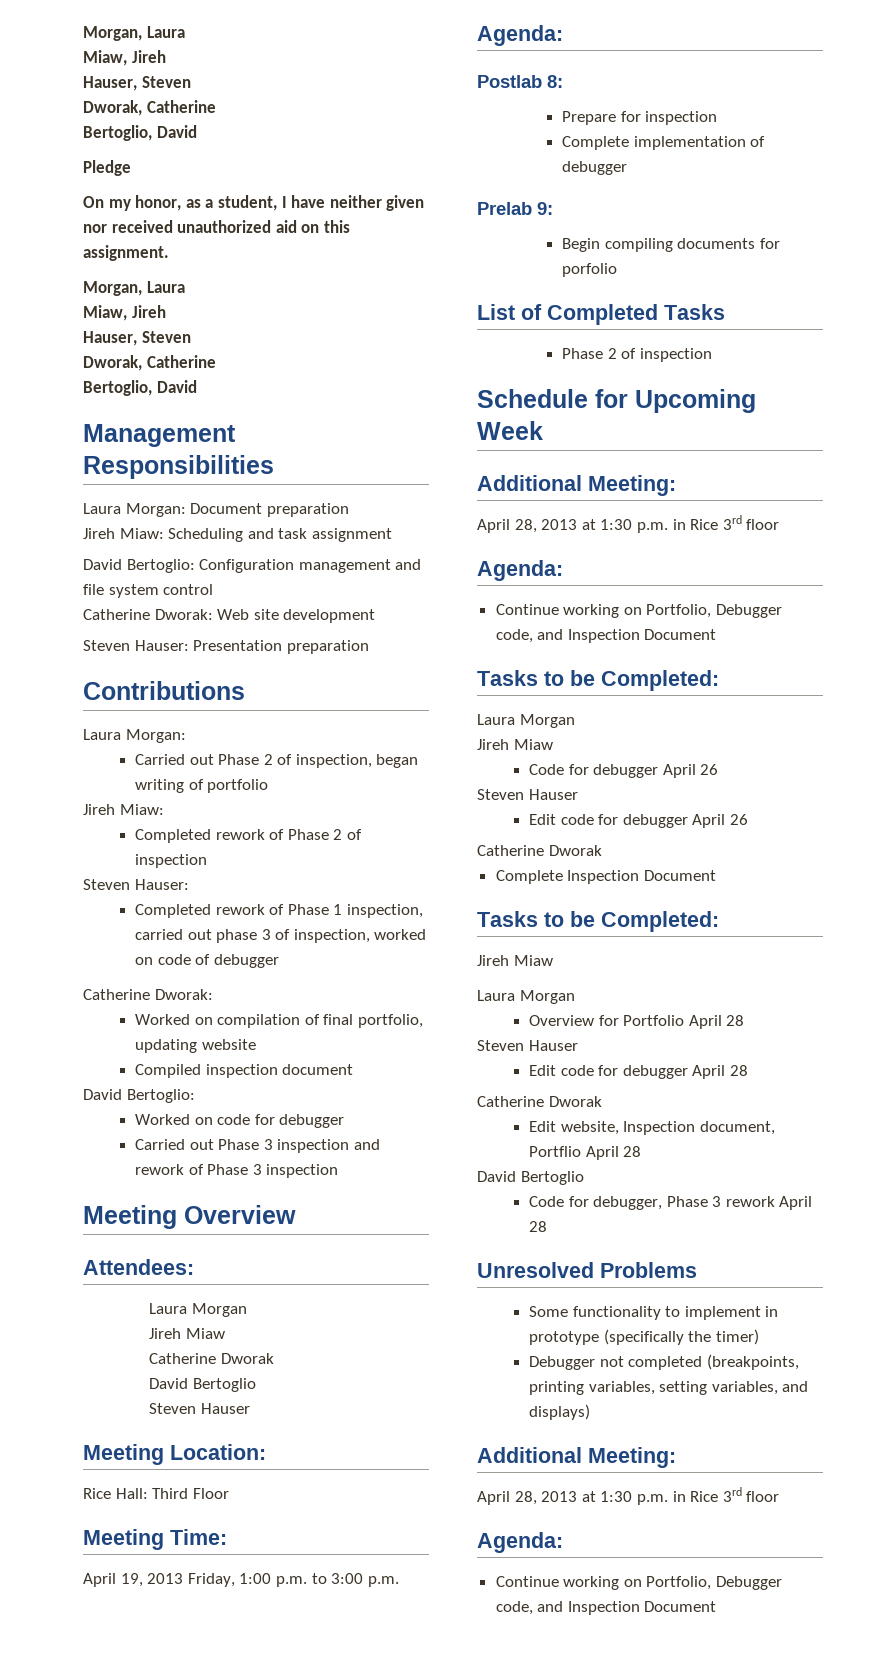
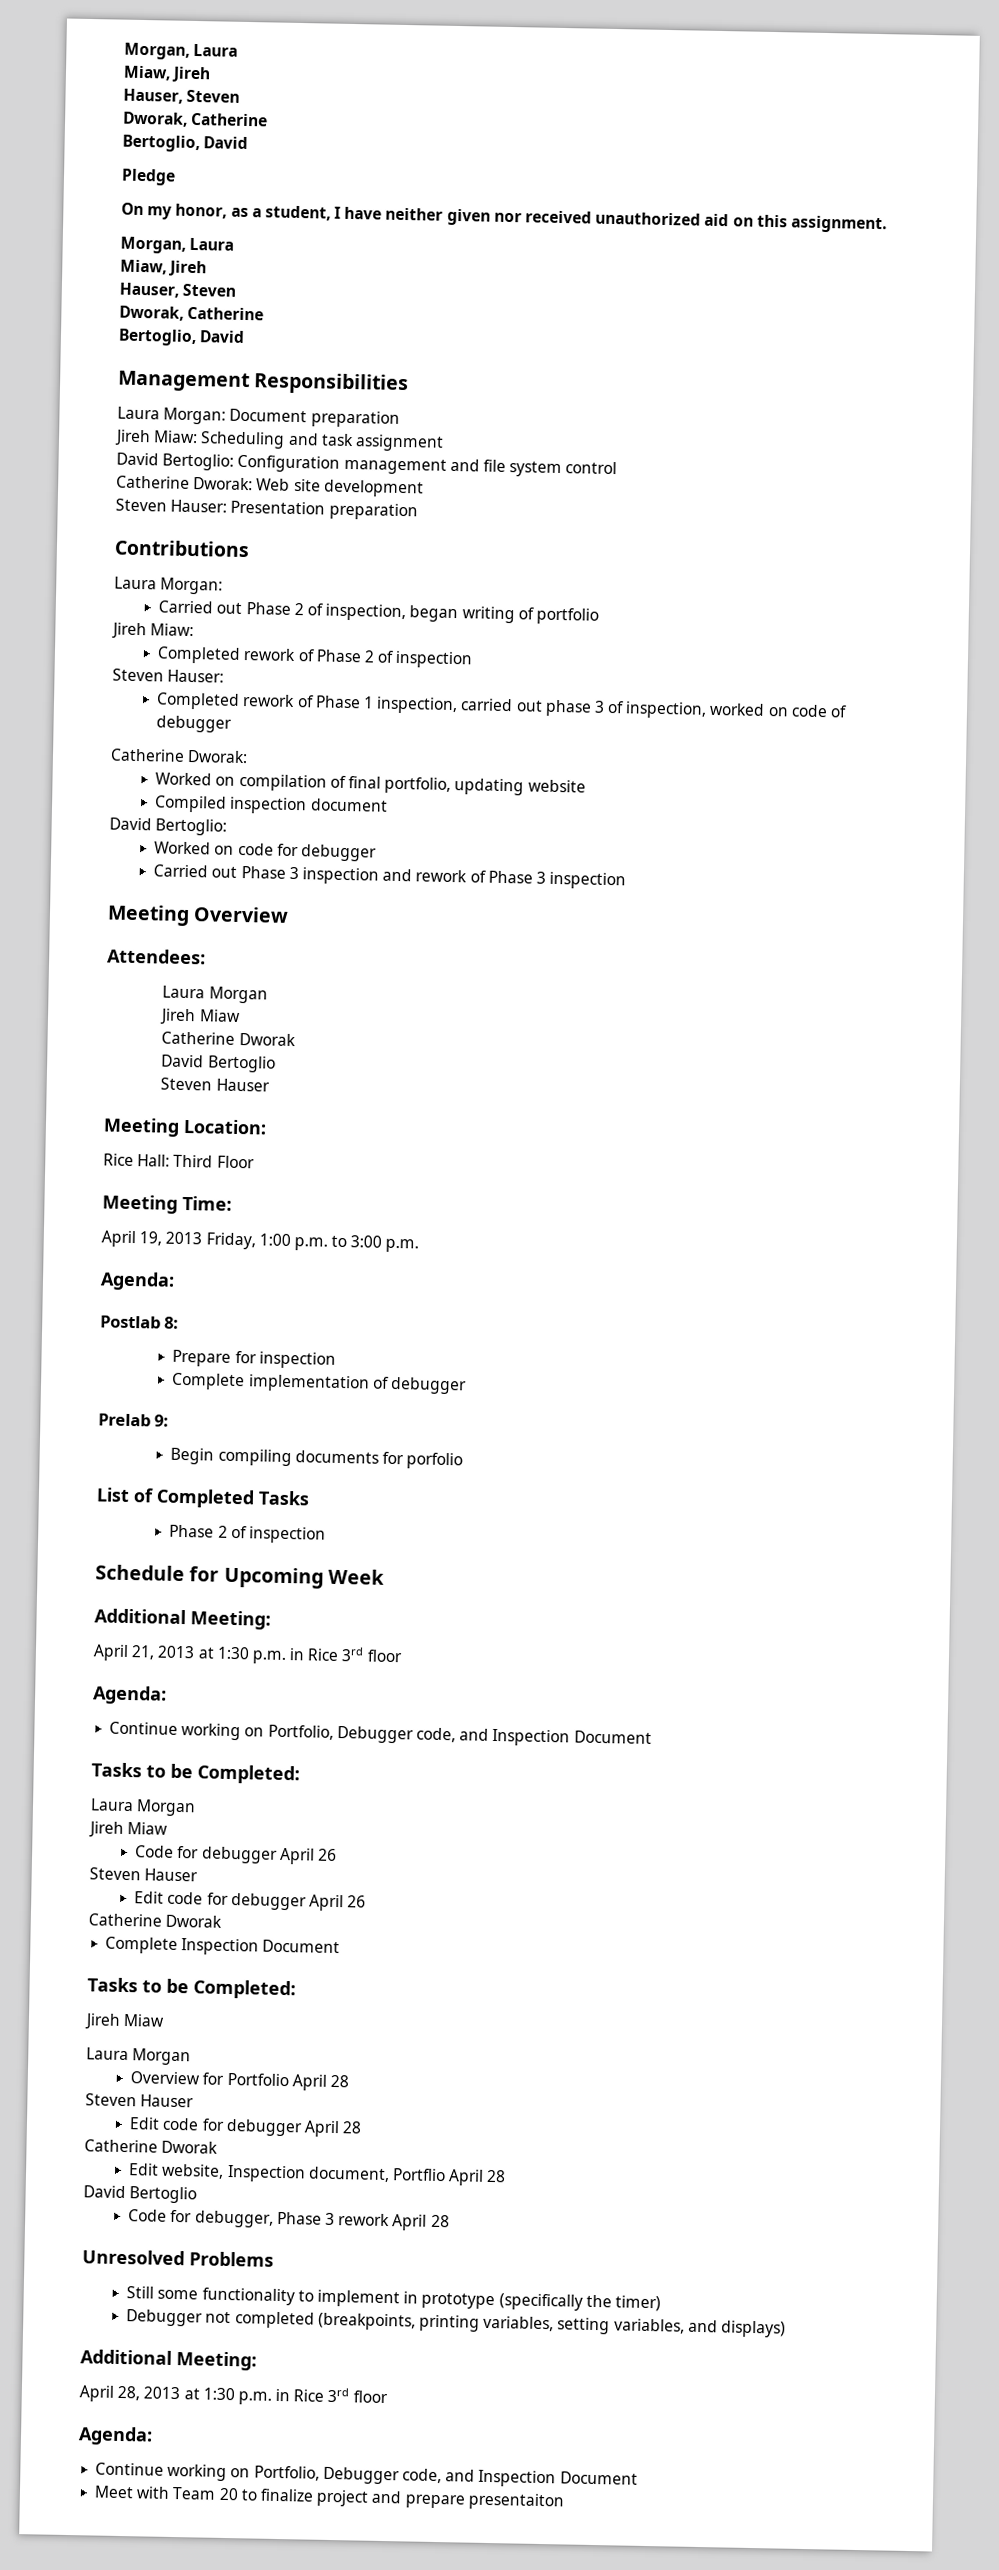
[514,519,537,533] 28, -> [131,1645,156,1660] 21,
[528,1306,568,1317] Some -> [126,2286,199,2300] Still some
(717, 1606) none -> [94,2485,565,2511] // Meet with Team 20 to finalize project and prepare presentaiton

